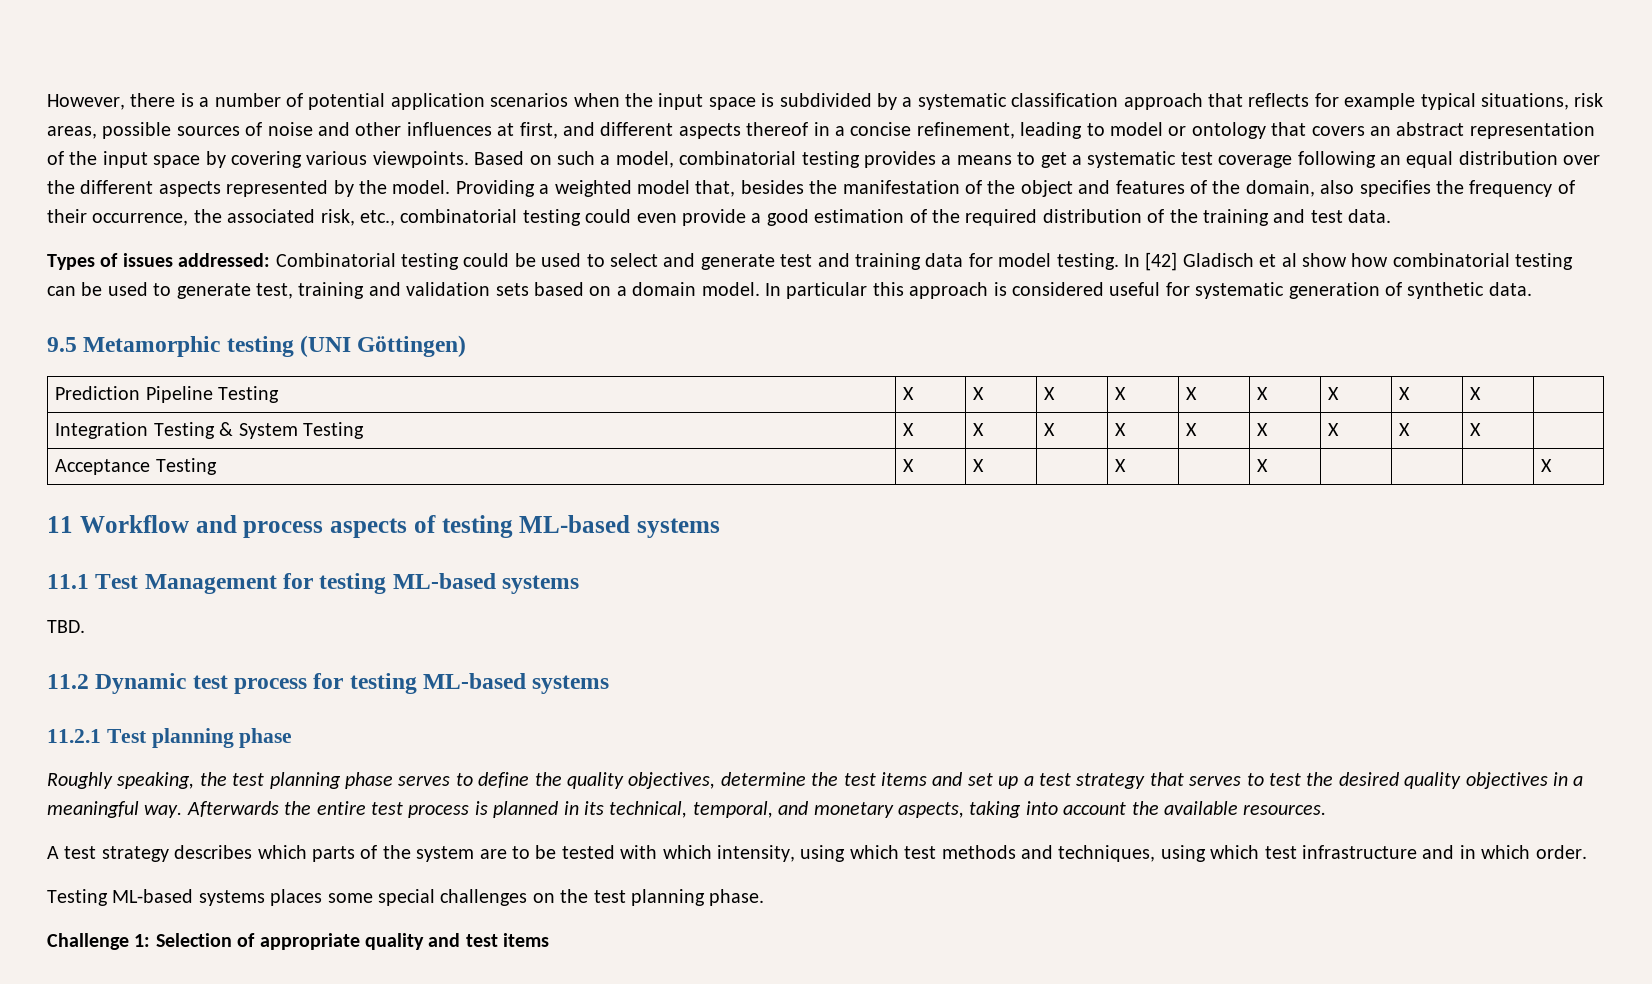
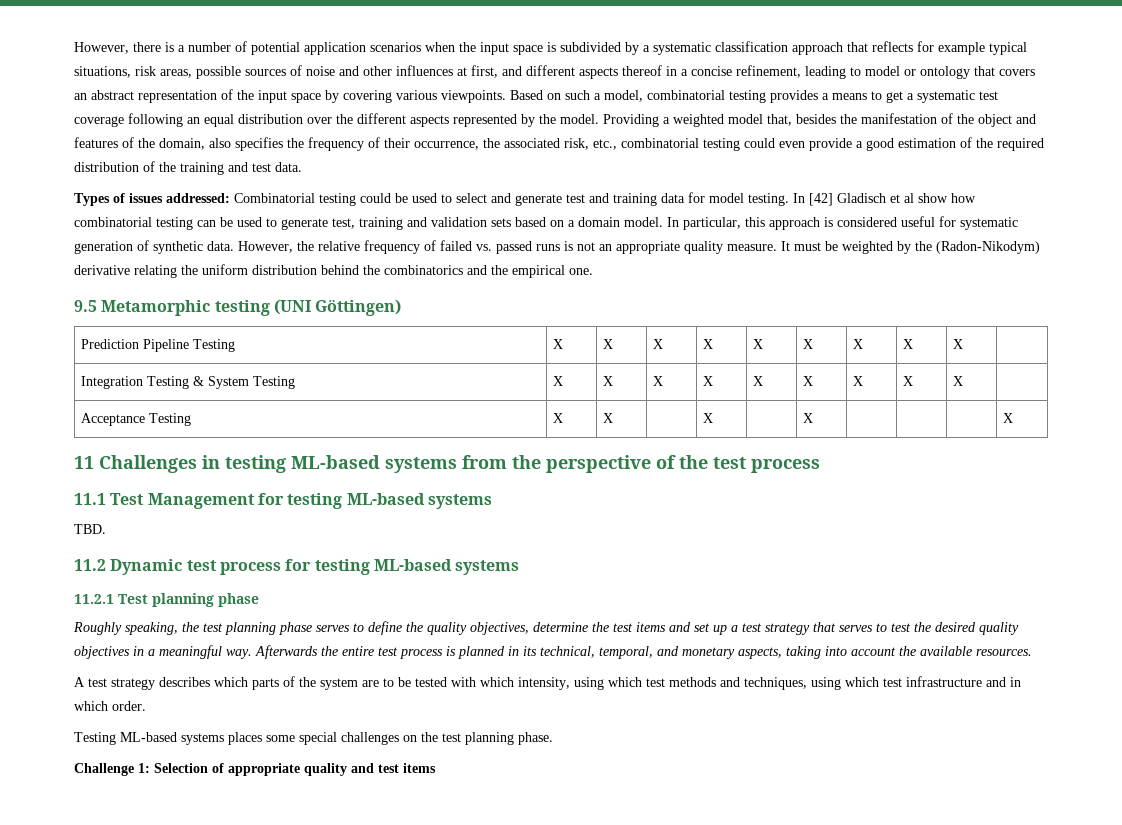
[786,282,868,299] particular -> [683,217,741,230] particular,
(1532, 289) none -> [238,240,1040,254] [74,264,593,278] However, the relative frequency of failed vs. passed runs is not an appropriate quality measure. It must be weighted by the (Radon-Nikodym) derivative relating the uniform distribution behind the combinatorics and the empirical one.
[79,515,720,538] Workflow and process aspects of testing ML-based systems -> [99,455,820,473] Challenges in testing ML-based systems from the perspective of the test process

